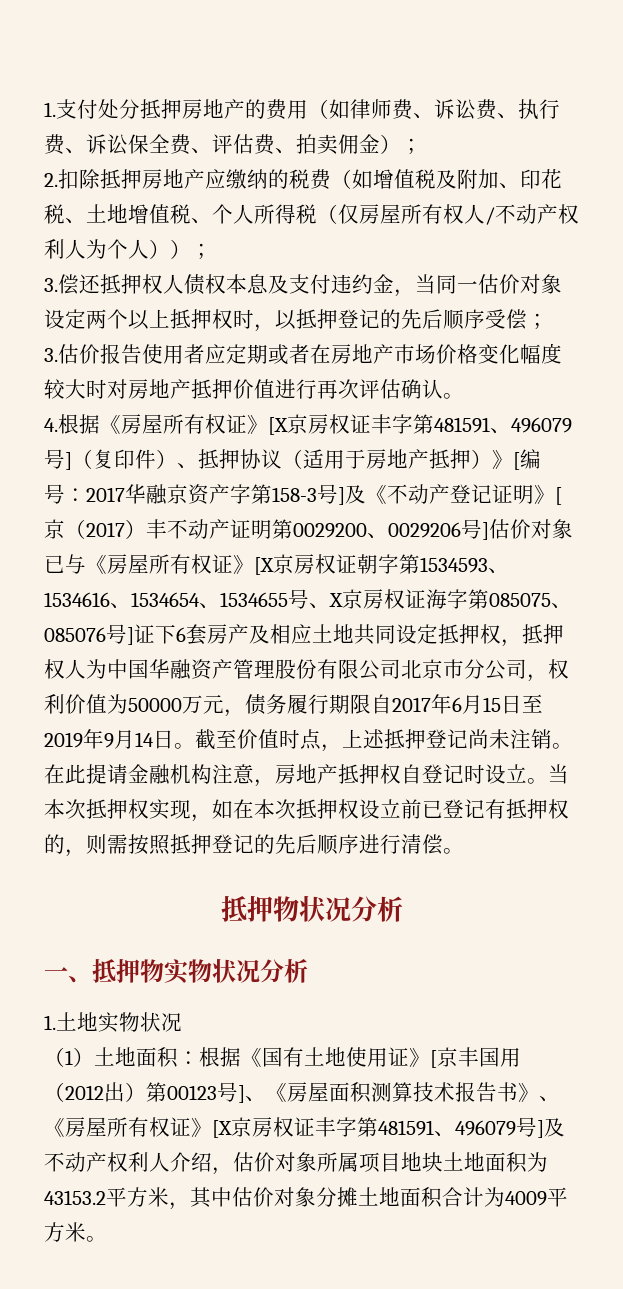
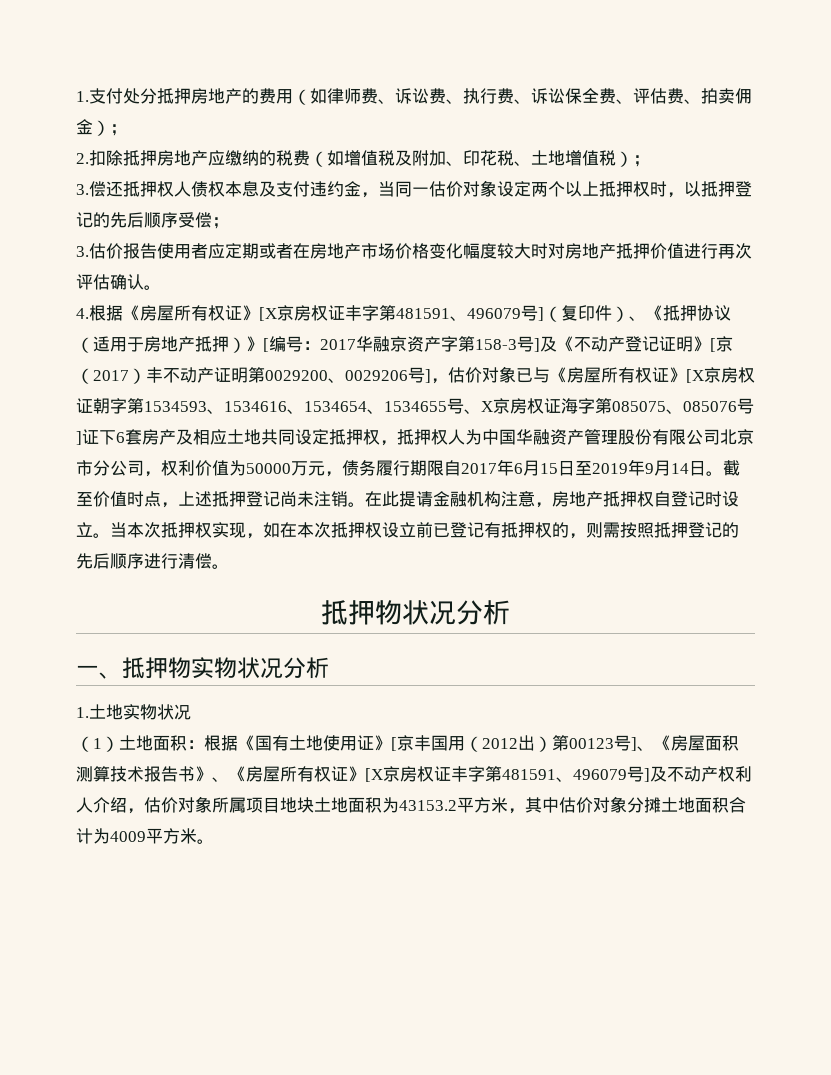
[191,204,579,225] [44,239,170,259] 、个人所得税（仅房屋所有权人/不动产权利人为个人） -> (616, 158) none
(198, 466) none -> [646,305,663,321] 《
(489, 531) none -> [431,378,448,384] ，

